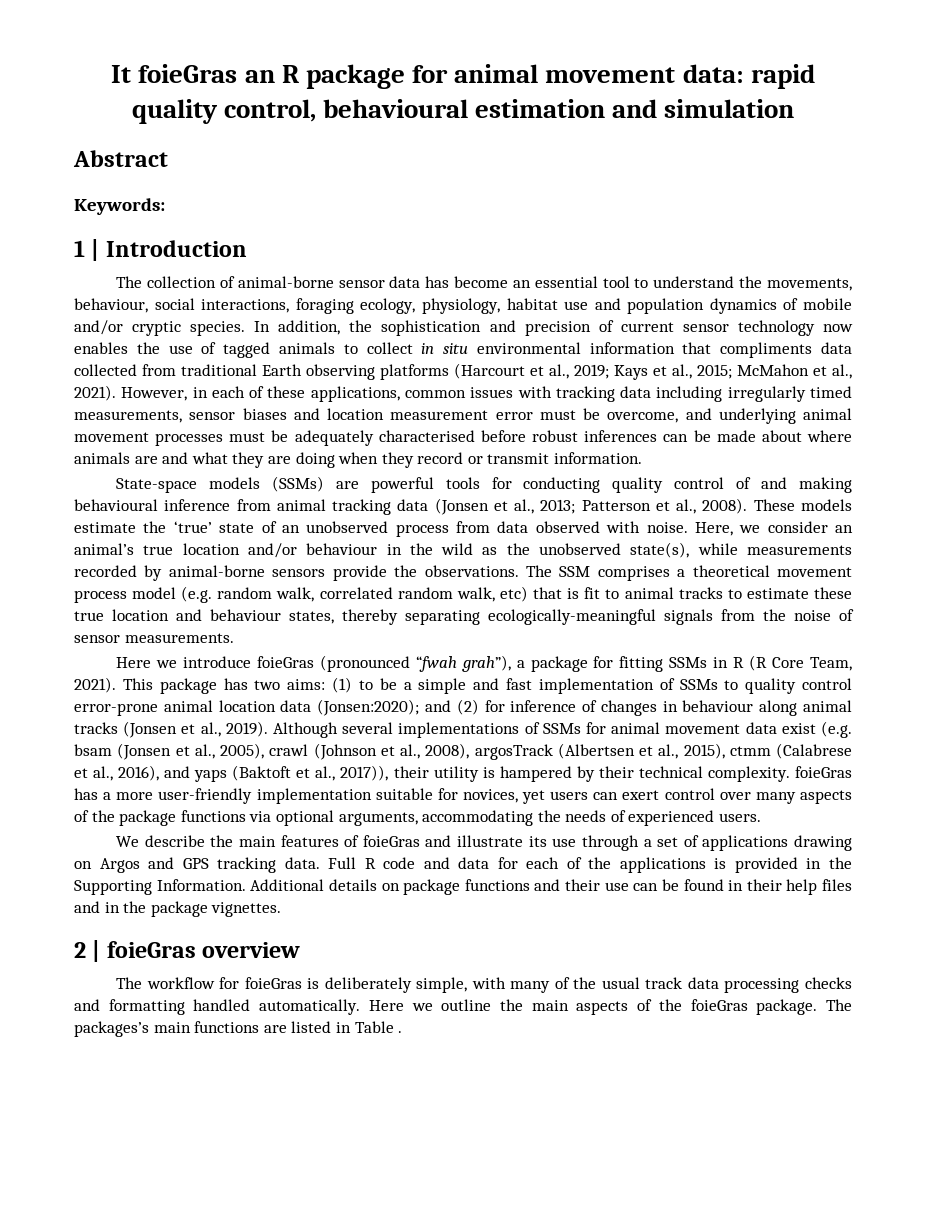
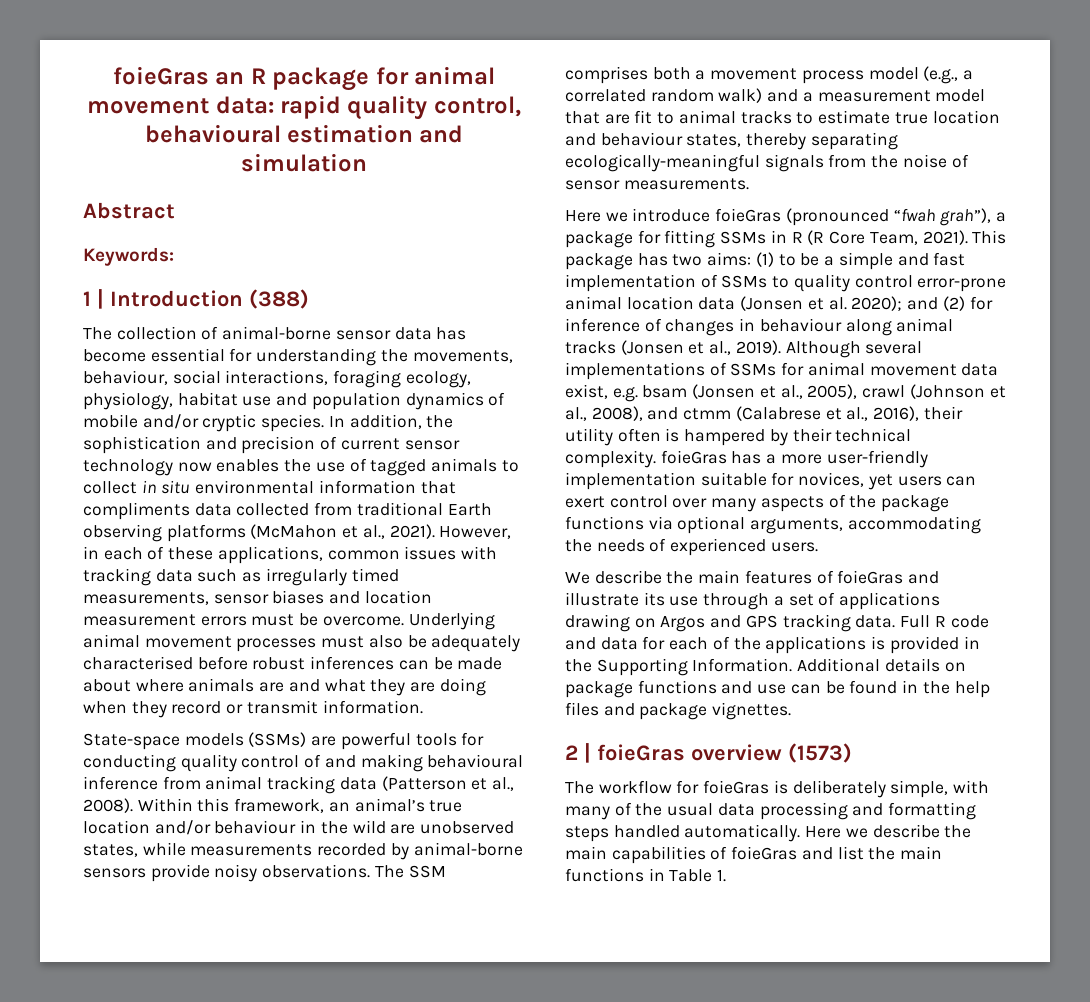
[111,65,132,83] It -> (112, 75) none
(247, 248) none -> [249,289,309,309] (388)
[512,276,735,288] an essential tool to understand -> [150,348,377,366] essential for understanding
[454,363,809,380] (Harcourt et al., 2019; Kays et al., 2015; McMahon -> [250,524,338,539] (McMahon
[656,386,723,402] including -> [197,569,262,582] such as
[495,408,796,424] error must be overcome, and underlying -> [200,612,495,630] errors must be overcome. Underlying
(266, 437) none -> [368,635,403,648] also
[434,498,852,515] [74,521,828,537] (Jonsen et al., 2013; Patterson et al., 2008). These models estimate the ‘true’ state of an unobserved process from data observed with noise. Here, we consider -> [381,776,515,791] [83,798,325,813] (Patterson et al., 2008). Within this framework,
[482,542,690,558] as the unobserved state(s), -> [390,821,515,834] [83,844,138,857] are unobserved states,
[394,565,418,577] the -> [214,864,258,882] noisy
[677,565,770,577] a theoretical -> [652,67,706,80] both a
[181,586,580,603] (e.g. random walk, correlated random walk, etc) that is -> [923,66,974,84] [565,88,986,103] [565,111,630,124] (e.g., a correlated random walk) and a measurement model that are
[814,587,853,599] these -> (891, 117) none
[317,699,420,716] (Jonsen:2020); -> [740,296,903,311] (Jonsen et al. 2020);
[781,721,853,738] exist (e.g. -> [565,384,638,402] exist, e.g.
[474,743,725,760] argosTrack (Albertsen et al., 2015), -> [647,407,679,420] and
[164,765,389,782] and yaps (Baktoft et al., 2017)), -> (920, 413) none
(479, 774) none -> [617,428,661,442] often
[565,879,600,891] their -> (753, 687) none
[746,879,782,891] their -> [922,681,950,694] the
[104,901,147,913] in the -> (635, 709) none
(301, 950) none -> [788,743,852,763] (1573)
[645,977,683,989] track -> (714, 809) none
[805,977,853,989] checks -> (848, 811) none
(185, 1007) none -> [565,826,609,842] steps
[441,999,852,1015] [74,1021,332,1037] outline the main aspects of the foieGras package. The packages’s main functions are listed -> [872,824,972,838] [565,846,943,864] [565,868,644,882] describe the main capabilities of foieGras and list the main functions
[398,1031,403,1033] . -> [717,869,727,882] 1.

